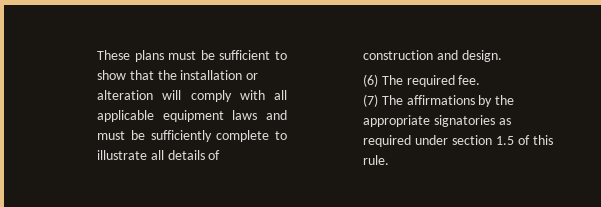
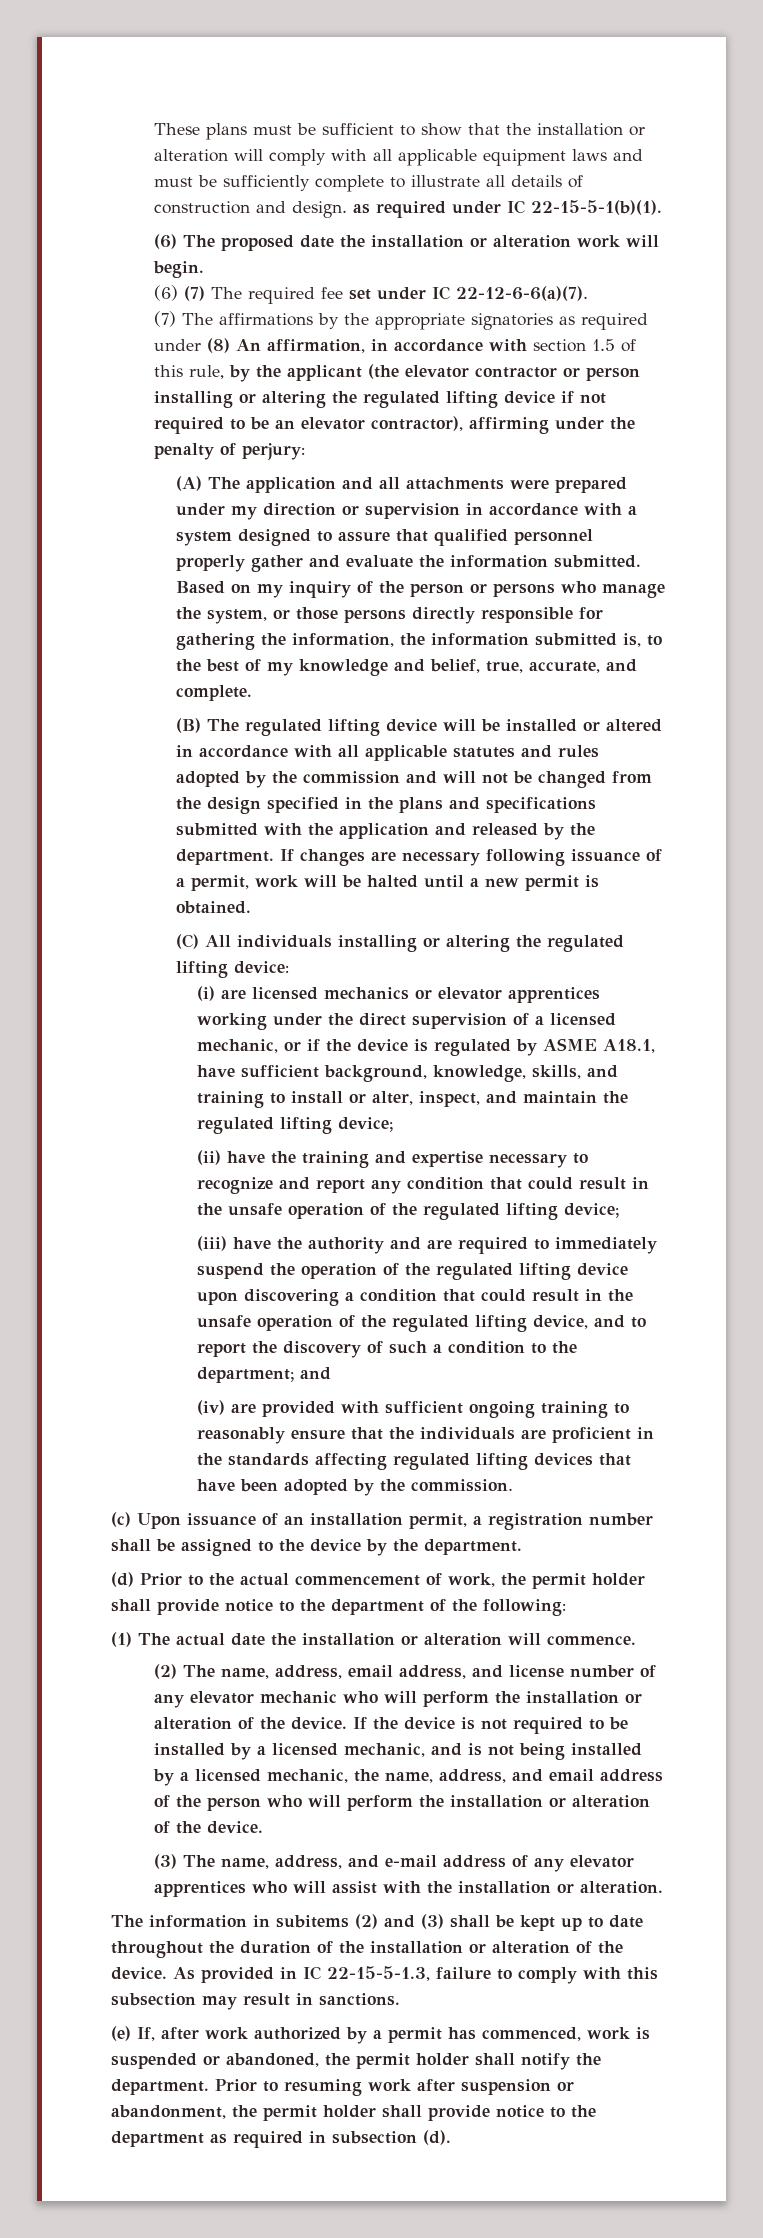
[363,74,481,87] // (6) The required fee. -> [353,200,663,218] [154,234,660,251] [153,261,205,278] [154,285,589,304] as required under IC 22-15-5-1(b)(1). // (6) The proposed date the installation or alteration work will begin. // (6) (7) The required fee set under IC 22-12-6-6(a)(7).
[452,135,553,145] [363,155,390,165] section 1.5 of this rule. -> [207,338,637,353] [154,364,641,382] [154,391,607,408] [154,416,636,434] [154,443,306,460] [175,476,627,493] [175,503,637,520] [175,529,593,546] [175,555,641,572] [175,581,665,598] [175,607,603,624] [175,633,662,650] [175,659,637,676] [175,685,252,701] [175,718,662,736] [175,745,599,761] [175,771,652,788] [175,797,596,814] [175,823,595,840] [175,849,662,866] [175,875,599,891] [175,901,251,914] [175,934,624,952] [175,961,289,978] [197,986,601,1003] [197,1013,617,1030] [197,1038,656,1056] [197,1065,619,1082] [197,1091,629,1108] [197,1117,394,1134] [197,1150,589,1168] [197,1177,650,1194] [197,1203,620,1220] [197,1236,658,1254] [197,1263,629,1280] [197,1289,634,1306] [197,1315,647,1332] [197,1341,578,1358] [197,1367,332,1383] [197,1400,630,1418] [197,1427,655,1444] [197,1453,632,1470] [197,1479,514,1496] [111,1512,653,1530] [111,1539,522,1556] [111,1572,645,1589] [111,1599,566,1616] [111,1632,636,1647] [154,1664,657,1679] [154,1691,643,1708] [154,1717,629,1734] [154,1743,643,1760] [153,1769,664,1786] [154,1795,651,1811] [154,1821,264,1834] [154,1854,635,1872] [154,1881,664,1897] [111,1914,643,1931] [111,1941,623,1958] [111,1966,658,1984] [111,1993,400,2010] [111,2026,650,2044] [111,2053,601,2070] [111,2079,574,2096] [111,2105,596,2121] [111,2130,451,2148] (8) An affirmation, in accordance with section 1.5 of this rule, by the applicant (the elevator contractor or person installing or altering the regulated lifting device if not required to be an elevator contractor), affirming under the penalty of perjury: // (A) The application and all attachments were prepared under my direction or supervision in accordance with a system designed to assure that qualified personnel properly gather and evaluate the information submitted. Based on my inquiry of the person or persons who manage the system, or those persons directly responsible for gathering the information, the information submitted is, to the best of my knowledge and belief, true, accurate, and complete. // (B) The regulated lifting device will be installed or altered in accordance with all applicable statutes and rules adopted by the commission and will not be changed from the design specified in the plans and specifications submitted with the application and released by the department. If changes are necessary following issuance of a permit, work will be halted until a new permit is obtained. // (C) All individuals installing or altering the regulated lifting device: // (i) are licensed mechanics or elevator apprentices working under the direct supervision of a licensed mechanic, or if the device is regulated by ASME A18.1, have sufficient background, knowledge, skills, and training to install or alter, inspect, and maintain the regulated lifting device; // (ii) have the training and expertise necessary to recognize and report any condition that could result in the unsafe operation of the regulated lifting device; // (iii) have the authority and are required to immediately suspend the operation of the regulated lifting device upon discovering a condition that could result in the unsafe operation of the regulated lifting device, and to report the discovery of such a condition to the department; and // (iv) are provided with sufficient ongoing training to reasonably ensure that the individuals are proficient in the standards affecting regulated lifting devices that have been adopted by the commission. // (c) Upon issuance of an installation permit, a registration number shall be assigned to the device by the department. // (d) Prior to the actual commencement of work, the permit holder shall provide notice to the department of the following: // (1) The actual date the installation or alteration will commence. // (2) The name, address, email address, and license number of any elevator mechanic who will perform the installation or alteration of the device. If the device is not required to be installed by a licensed mechanic, and is not being installed by a licensed mechanic, the name, address, and email address of the person who will perform the installation or alteration of the device. // (3) The name, address, and e-mail address of any elevator apprentices who will assist with the installation or alteration. // The information in subitems (2) and (3) shall be kept up to date throughout the duration of the installation or alteration of the device. As provided in IC 22-15-5-1.3, failure to comply with this subsection may result in sanctions. // (e) If, after work authorized by a permit has commenced, work is suspended or abandoned, the permit holder shall notify the department. Prior to resuming work after suspension or abandonment, the permit holder shall provide notice to the department as required in subsection (d).

